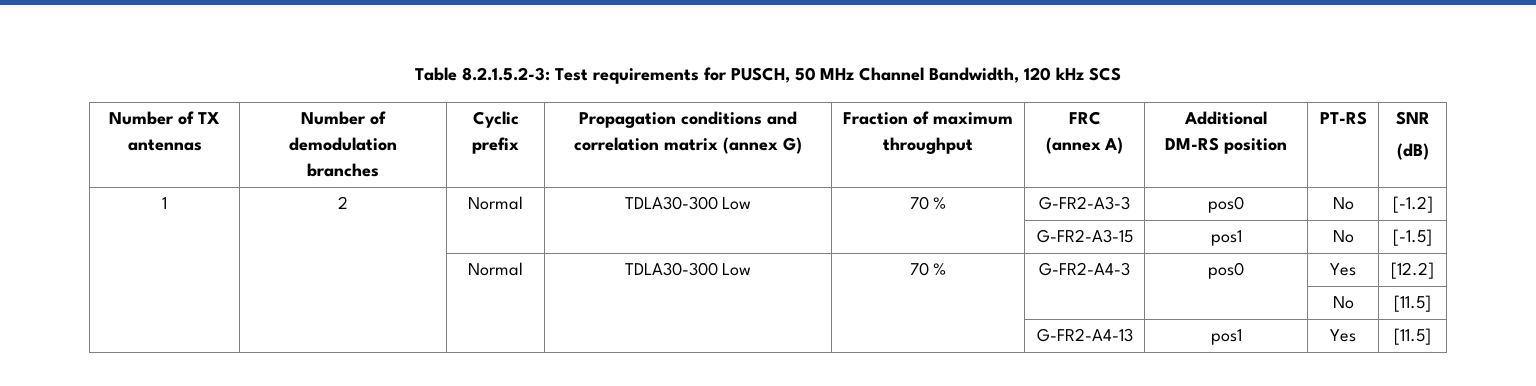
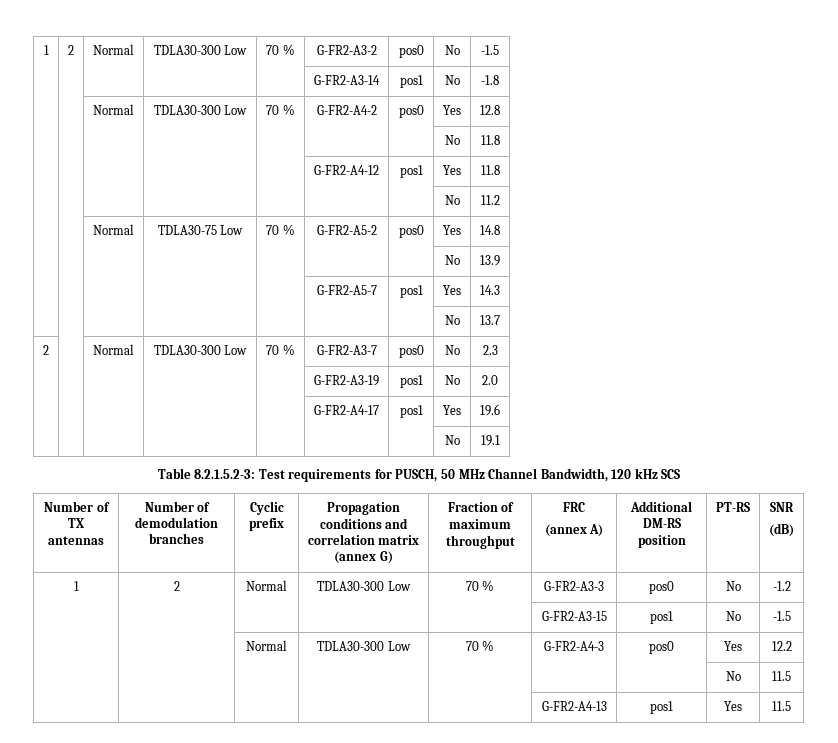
(415, 74) none -> [43,45,49,55] [68,45,74,55] [93,44,134,55] [153,45,248,55] [266,44,295,55] [316,45,377,55] [398,45,424,58] [444,45,460,55] [481,45,499,55] [314,75,380,85] [399,75,423,88] [444,75,460,85] [481,75,499,85] [93,104,134,115] [153,105,248,115] [266,104,295,115] [316,105,377,115] [398,105,424,118] [443,105,461,115] [480,105,500,115] [444,135,460,145] [480,135,500,145] [314,165,379,175] [399,165,423,178] [443,165,461,175] [480,165,500,175] [444,195,460,205] [480,195,500,205] [93,224,134,235] [157,225,244,235] [266,224,295,235] [316,225,377,235] [398,225,424,238] [443,225,461,235] [480,225,500,235] [444,255,460,265] [480,255,500,266] [316,285,377,295] [399,285,423,298] [443,285,461,295] [480,285,500,295] [444,315,460,325] [480,315,500,325] [43,345,49,355] [93,344,134,355] [153,345,248,355] [266,344,295,355] [316,345,377,355] [398,345,424,358] [444,345,460,355] [482,345,498,355] [314,375,379,386] [399,375,423,388] [444,375,460,385] [482,375,498,385] [314,405,379,415] [399,405,423,418] [443,405,461,415] [480,404,500,416] [444,435,460,445] [480,435,500,446] 1 | 2 | Normal | TDLA30-300 Low | 70 % | G-FR2-A3-2 | pos0 | No | -1.5 // | | | | | G-FR2-A3-14 | pos1 | No | -1.8 // | | Normal | TDLA30-300 Low | 70 % | G-FR2-A4-2 | pos0 | Yes | 12.8 // | | | | | | | No | 11.8 // | | | | | G-FR2-A4-12 | pos1 | Yes | 11.8 // | | | | | | | No | 11.2 // | | Normal | TDLA30-75 Low | 70 % | G-FR2-A5-2 | pos0 | Yes | 14.8 // | | | | | | | No | 13.9 // | | | | | G-FR2-A5-7 | pos1 | Yes | 14.3 // | | | | | | | No | 13.7 // 2 | | Normal | TDLA30-300 Low | 70 % | G-FR2-A3-7 | pos0 | No | 2.3 // | | | | | G-FR2-A3-19 | pos1 | No | 2.0 // | | | | | G-FR2-A4-17 | pos1 | Yes | 19.6 // | | | | | | | No | 19.1 //
[1392,196,1433,213] [-1.2] -> [772,581,791,591] -1.2
[1393,229,1432,246] [-1.5] -> [772,611,791,621] -1.5
[1391,262,1434,279] [1332,296,1354,309] [1394,295,1431,312] [12.2] // | | | | | | | No | [11.5] -> [771,641,792,651] [725,671,741,681] [772,671,791,681] 12.2 // | | | | | | | No | 11.5
[1394,328,1431,345] [11.5] -> [772,701,791,711] 11.5

